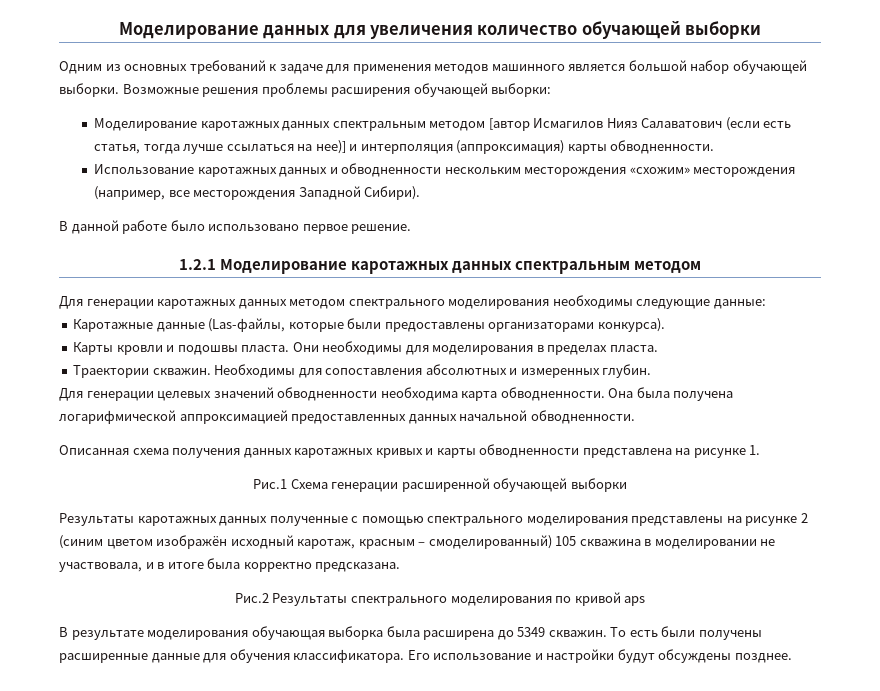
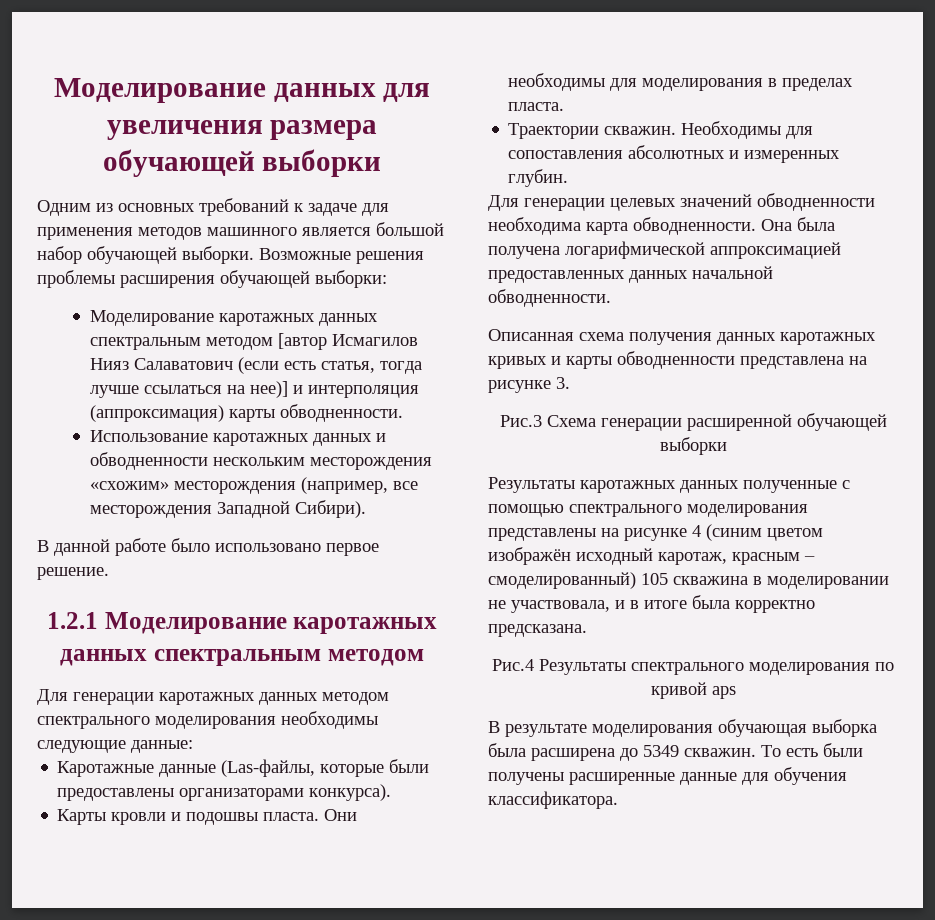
[477,25,578,35] количество -> [270,120,378,140] размера
[749,445,761,455] [253,479,288,489] 1. // Рис.1 -> [556,377,570,389] [499,415,542,427] 3. // Рис.3
[800,513,808,523] 2 -> [692,525,701,537] 4
[234,593,269,603] Рис.2 -> [492,659,534,671] Рис.4
[407,649,792,663] Его использование и настройки будут обсуждены позднее. -> (618, 800) none

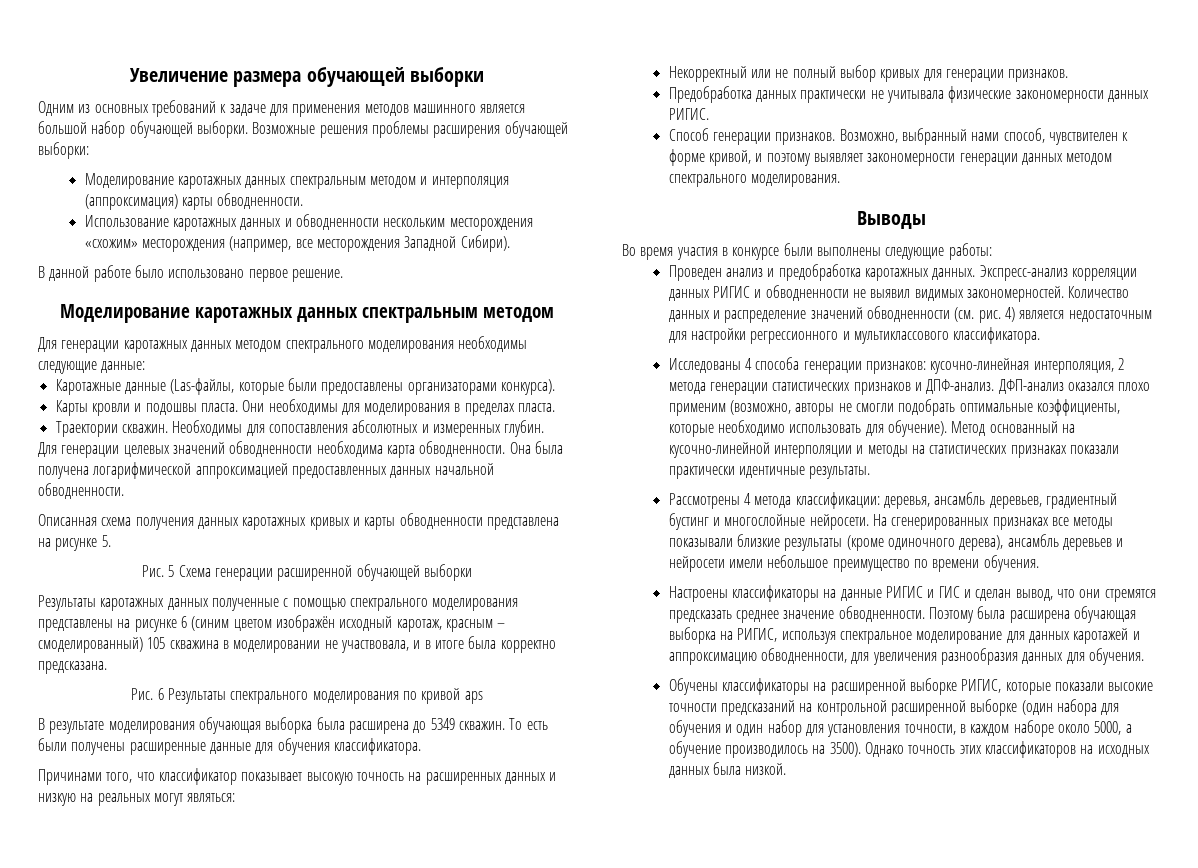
[53,78,431,103] [106,120,263,140] Моделирование данных для увеличения -> [129,68,228,82] Увеличение
[277,333,418,350] [89,357,422,374] [89,381,288,398] [автор Исмагилов Нияз Салаватович (если есть статья, тогда лучше ссылаться на нее)] -> (416, 182) none
[46,612,98,629] 1.2.1 -> (343, 275) none
[556,377,570,389] [499,415,542,427] 3. // Рис.3 -> [101,535,111,547] [142,565,175,577] 5. // Рис. 5
[692,525,701,537] 4 -> [180,616,187,628] 6
[492,659,534,671] Рис.4 -> [131,688,164,700] Рис. 6
(618, 800) none -> [38,768,557,785] [38,793,236,806] [668,65,1069,82] [668,86,1149,103] [668,108,709,120] [668,128,1129,145] [668,149,1113,166] [668,174,841,187] [856,211,926,229] [622,243,992,260] [668,264,1137,281] [668,285,1130,302] [668,306,1152,323] [668,327,1041,344] [668,357,1124,374] [668,379,1151,395] [668,399,1120,416] [668,420,1075,437] [668,442,1119,458] [668,466,871,479] [668,492,1117,509] [668,513,1114,530] [668,534,1124,551] [668,555,1039,572] [668,585,1156,602] [668,606,1136,623] [668,627,1140,644] [668,648,1144,665] [668,678,1154,695] [668,699,1120,716] [668,720,1132,737] [668,741,1150,758] [668,762,787,778] // Причинами того, что классификатор показывает высокую точность на расширенных данных и низкую на реальных могут являться: // Некорректный или не полный выбор кривых для генерации признаков. // Предобработка данных практически не учитывала физические закономерности данных РИГИС. // Способ генерации признаков. Возможно, выбранный нами способ, чувствителен к форме кривой, и поэтому выявляет закономерности генерации данных методом спектрального моделирования. // Выводы // Во время участия в конкурсе были выполнены следующие работы: // Проведен анализ и предобработка каротажных данных. Экспресс-анализ корреляции данных РИГИС и обводненности не выявил видимых закономерностей. Количество данных и распределение значений обводненности (см. рис. 4) является недостаточным для настройки регрессионного и мультиклассового классификатора. // Исследованы 4 способа генерации признаков: кусочно-линейная интерполяция, 2 метода генерации статистических признаков и ДПФ-анализ. ДФП-анализ оказался плохо применим (возможно, авторы не смогли подобрать оптимальные коэффициенты, которые необходимо использовать для обучение). Метод основанный на кусочно-линейной интерполяции и методы на статистических признаках показали практически идентичные результаты. // Рассмотрены 4 метода классификации: деревья, ансамбль деревьев, градиентный бустинг и многослойные нейросети. На сгенерированных признаках все методы показывали близкие результаты (кроме одиночного дерева), ансамбль деревьев и нейросети имели небольшое преимущество по времени обучения. // Настроены классификаторы на данные РИГИС и ГИС и сделан вывод, что они стремятся предсказать среднее значение обводненности. Поэтому была расширена обучающая выборка на РИГИС, используя спектральное моделирование для данных каротажей и аппроксимацию обводненности, для увеличения разнообразия данных для обучения. // Обучены классификаторы на расширенной выборке РИГИС, которые показали высокие точности предсказаний на контрольной расширенной выборке (один набора для обучения и один набор для установления точности, в каждом наборе около 5000, а обучение производилось на 3500). Однако точность этих классификаторов на исходных данных была низкой.

